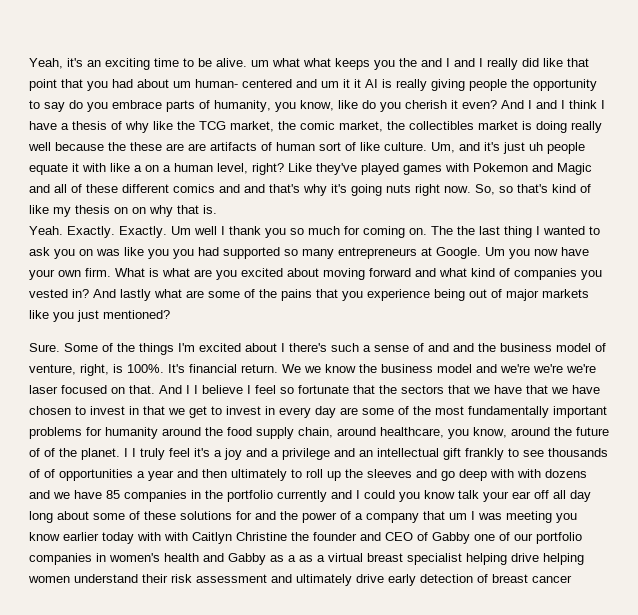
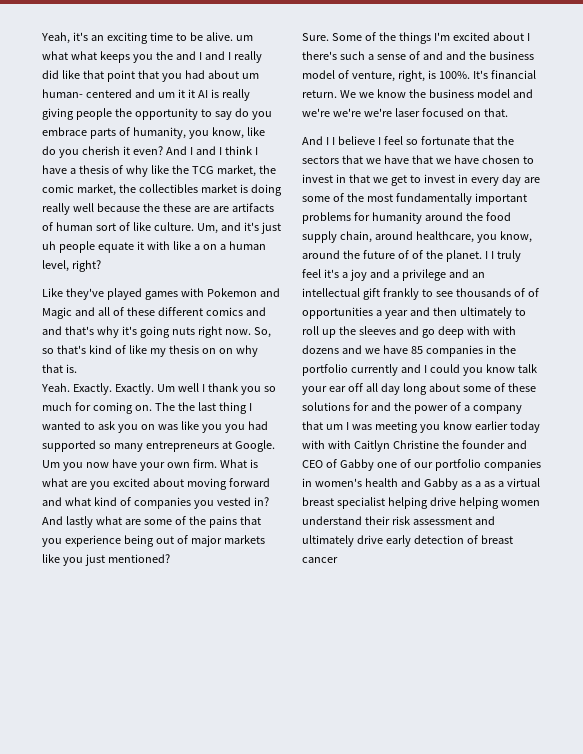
(284, 169) none -> (101, 266) //
(155, 389) none -> (508, 112) //

